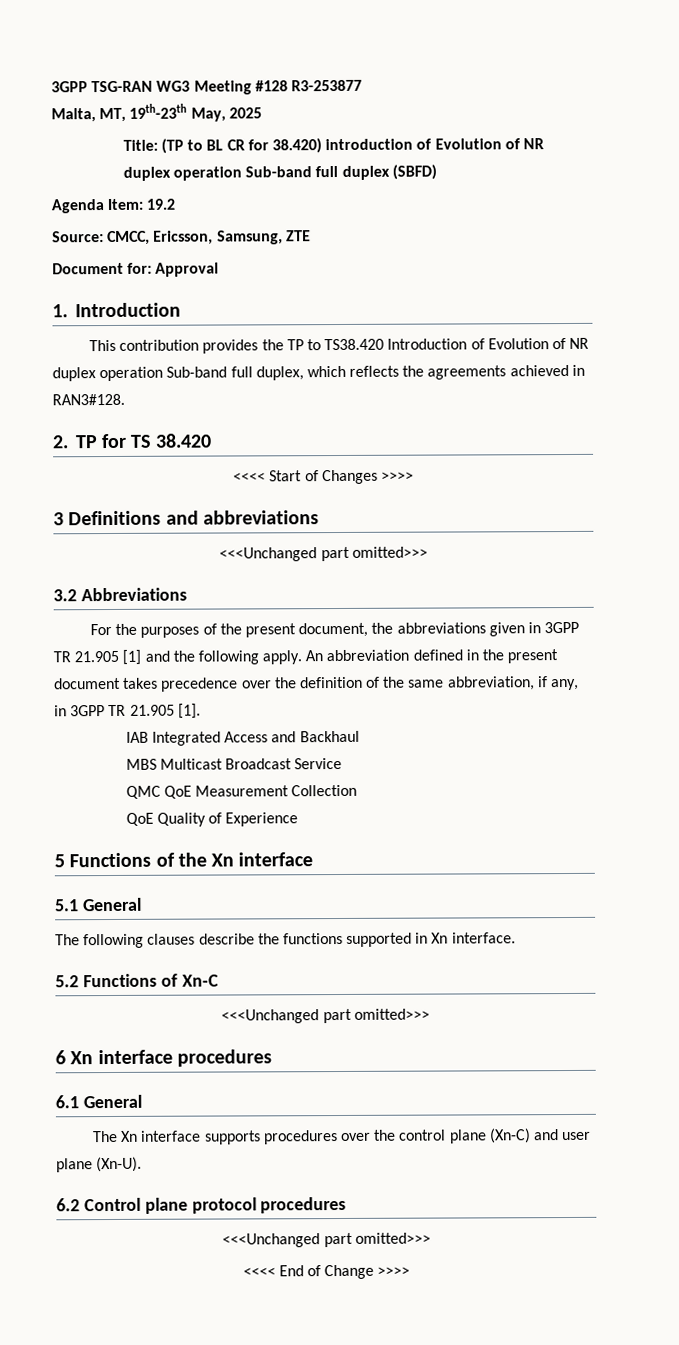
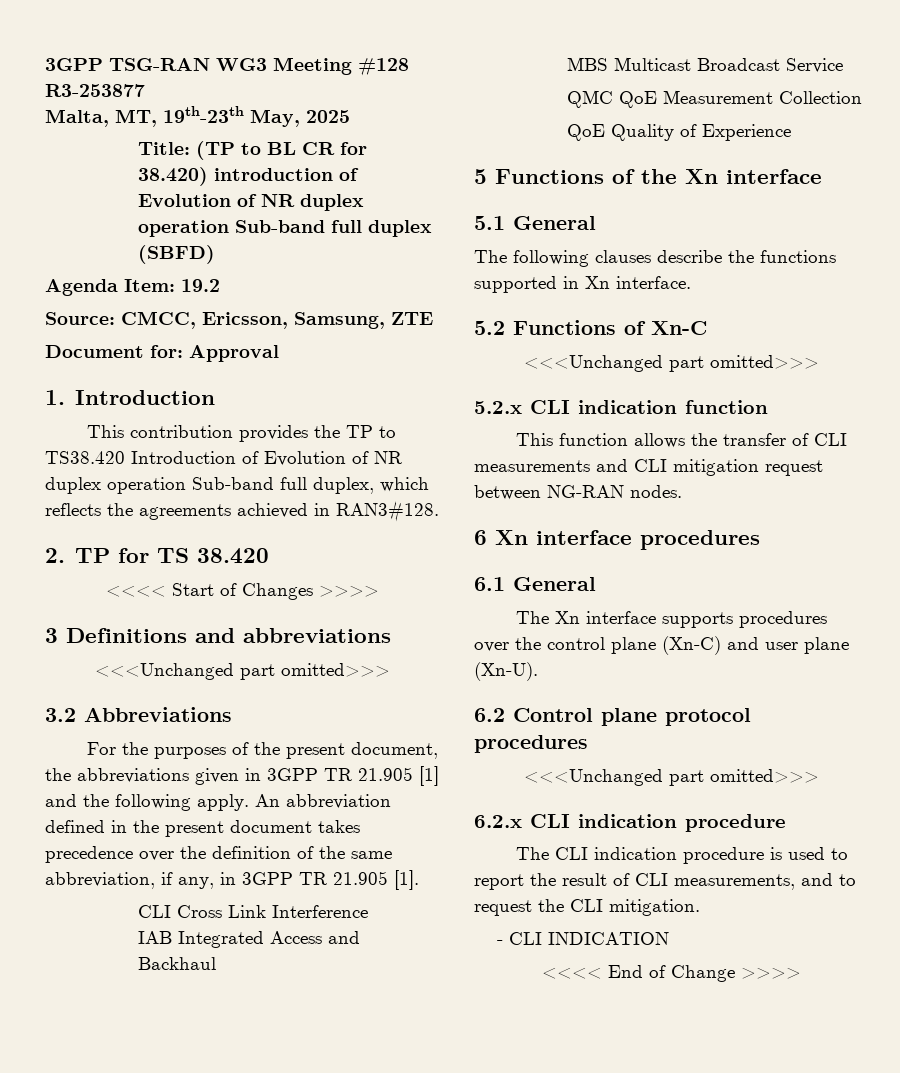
(201, 711) none -> [137,905,368,918] // CLI Cross Link Interference
(430, 1014) none -> [474,400,768,414] [516,433,848,448] [474,459,823,476] [474,485,682,500] // 5.2.x CLI indication function // This function allows the transfer of CLI measurements and CLI mitigation request between NG-RAN nodes.
(431, 1238) none -> [474,814,786,832] [516,847,849,864] [474,873,856,890] [474,899,700,916] [497,932,670,945] // 6.2.x CLI indication procedure // The CLI indication procedure is used to report the result of CLI measurements, and to request the CLI mitigation. // - CLI INDICATION

